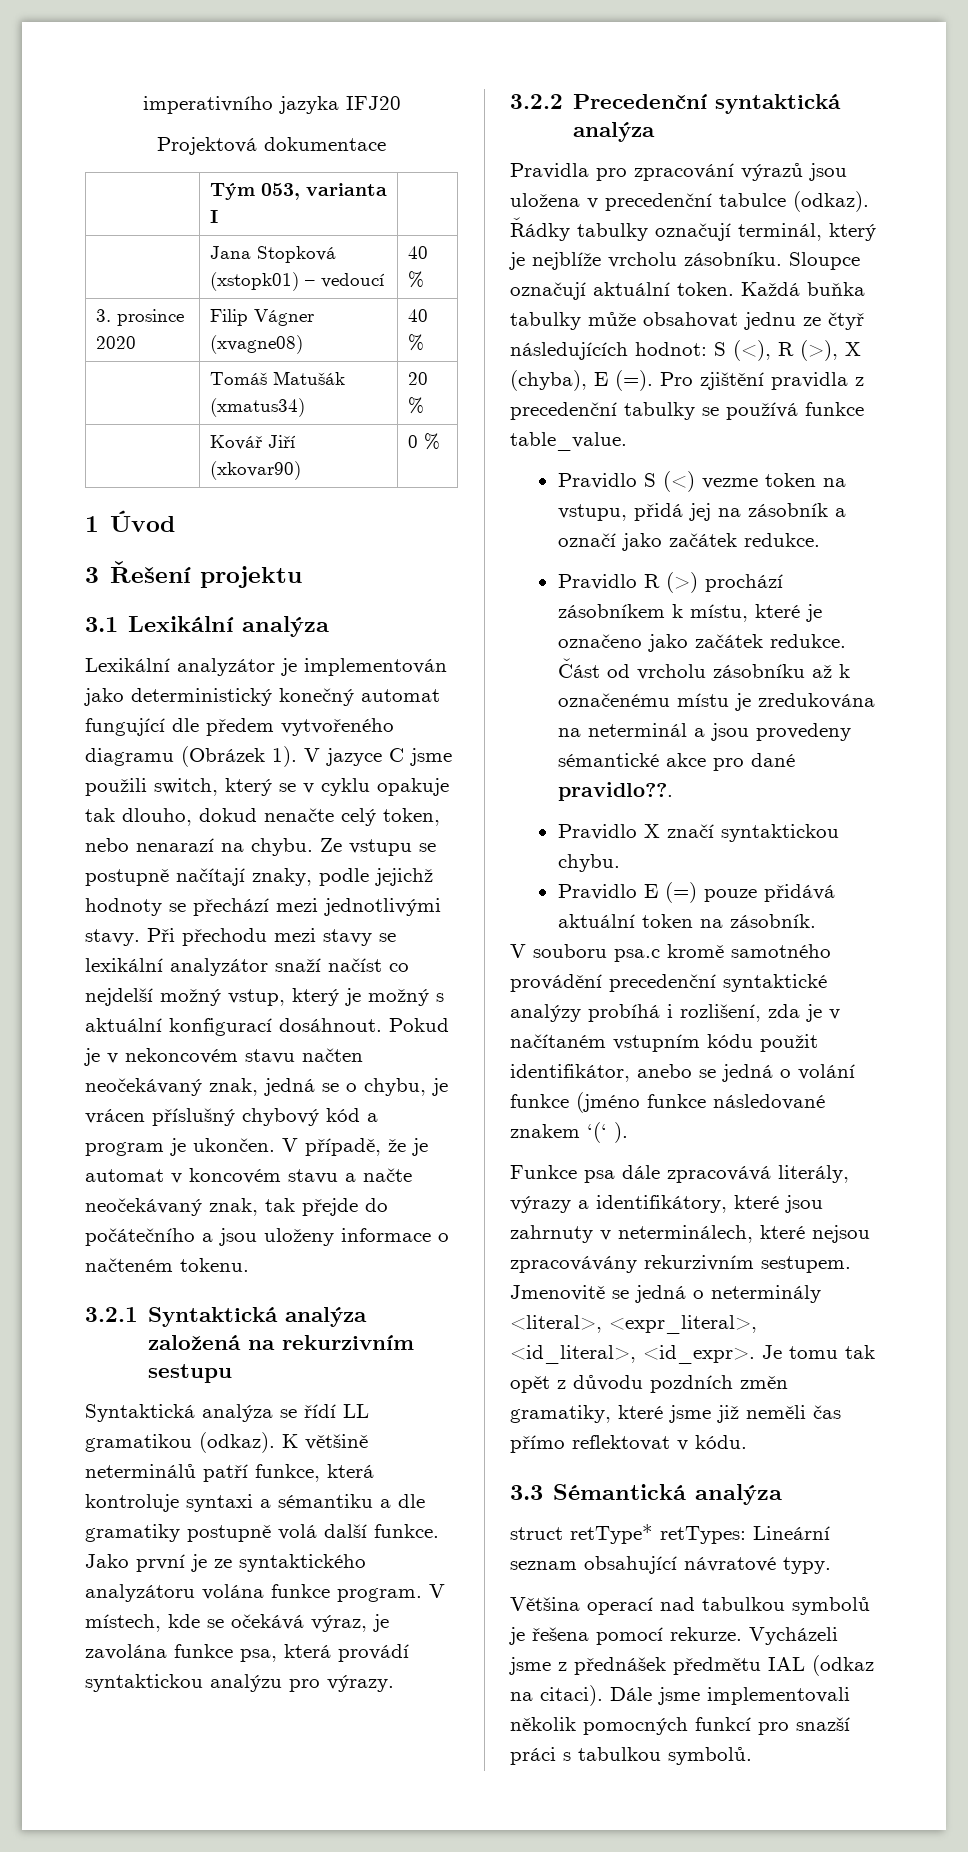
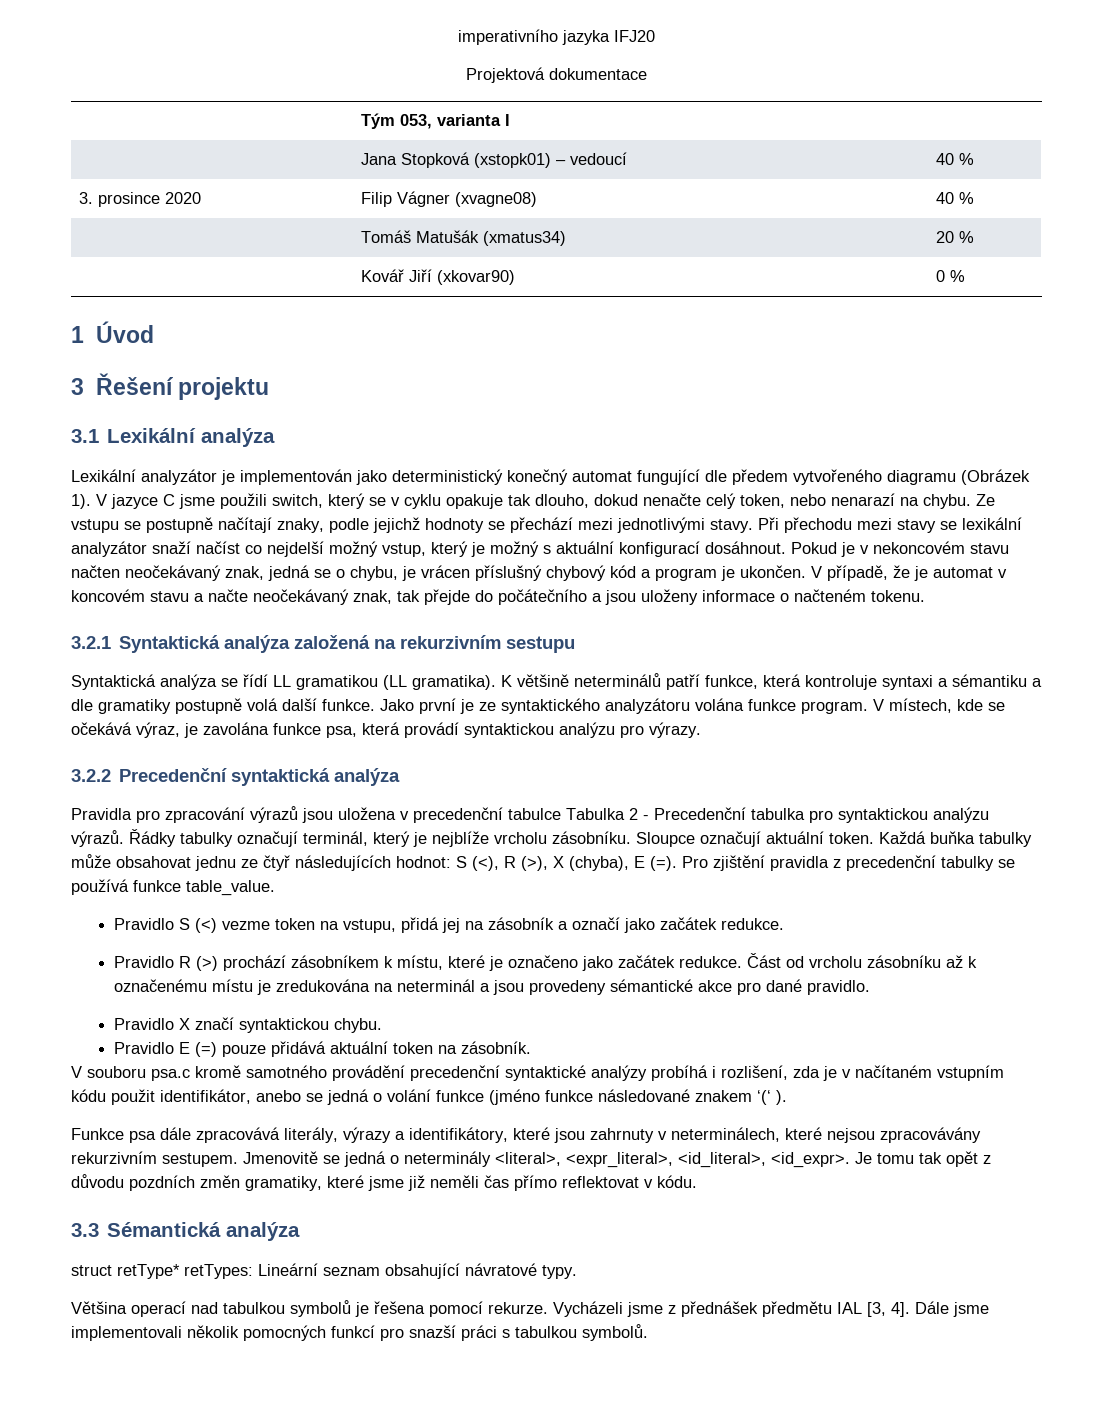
[199,1432,275,1453] (odkaz). -> [383,675,496,690] (LL gramatika).
[793,191,869,212] (odkaz). -> [566,807,989,823] [71,830,124,847] Tabulka 2 - Precedenční tabulka pro syntaktickou analýzu výrazů.
[557,782,673,801] pravidlo??. -> [807,980,871,995] pravidlo.
[812,1655,874,1676] [510,1685,603,1706] (odkaz na citaci). -> [867,1302,910,1317] [3, 4].

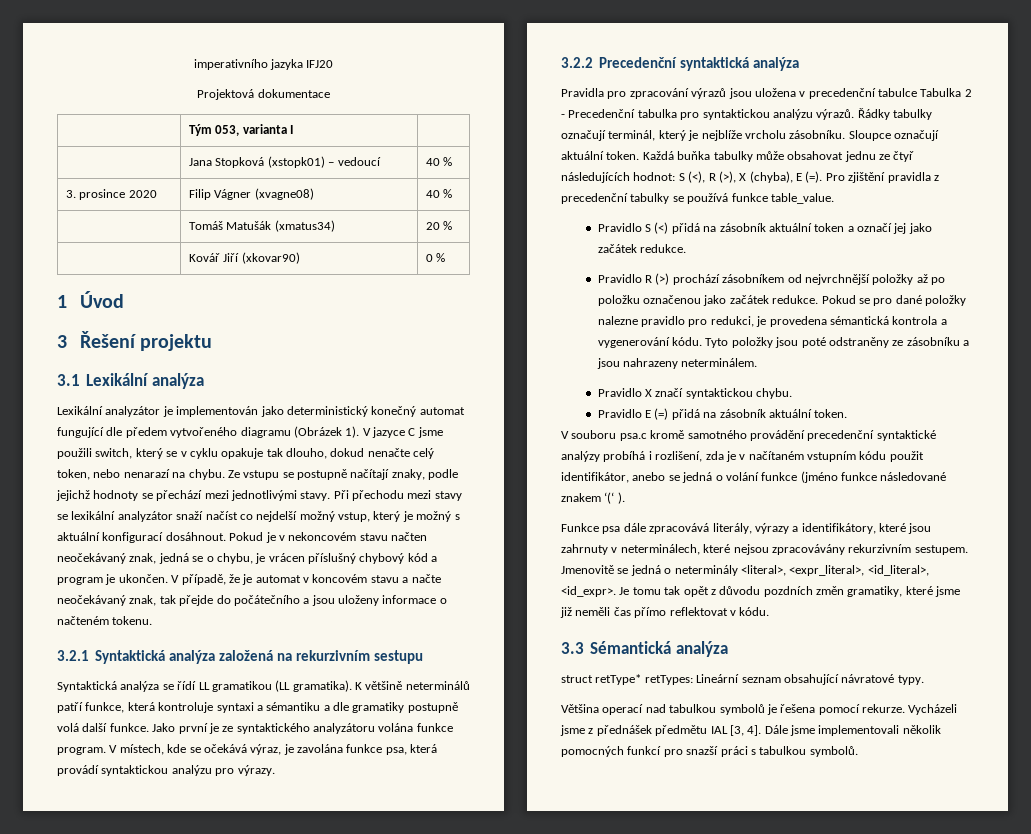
[222,917,555,933] vezme token na vstupu, přidá jej na zásobník -> [671,223,845,234] přidá na zásobník aktuální token
(621, 923) none -> [893,223,907,234] jej
[384,953,978,971] [114,979,871,995] k místu, které je označeno jako začátek redukce. Část od vrcholu zásobníku až k označenému místu je zredukována na neterminál a jsou provedeny sémantické akce pro dané pravidlo. -> [787,274,946,285] [597,295,967,306] [597,316,947,327] [597,337,970,348] [596,358,758,369] od nejvrchnější položky až po položku označenou jako začátek redukce. Pokud se pro dané položky nalezne pravidlo pro redukci, je provedena sémantická kontrola a vygenerování kódu. Tyto položky jsou poté odstraněny ze zásobníku a jsou nahrazeny neterminálem.
[222,1041,532,1057] pouze přidává aktuální token na zásobník. -> [671,409,848,420] přidá na zásobník aktuální token.

